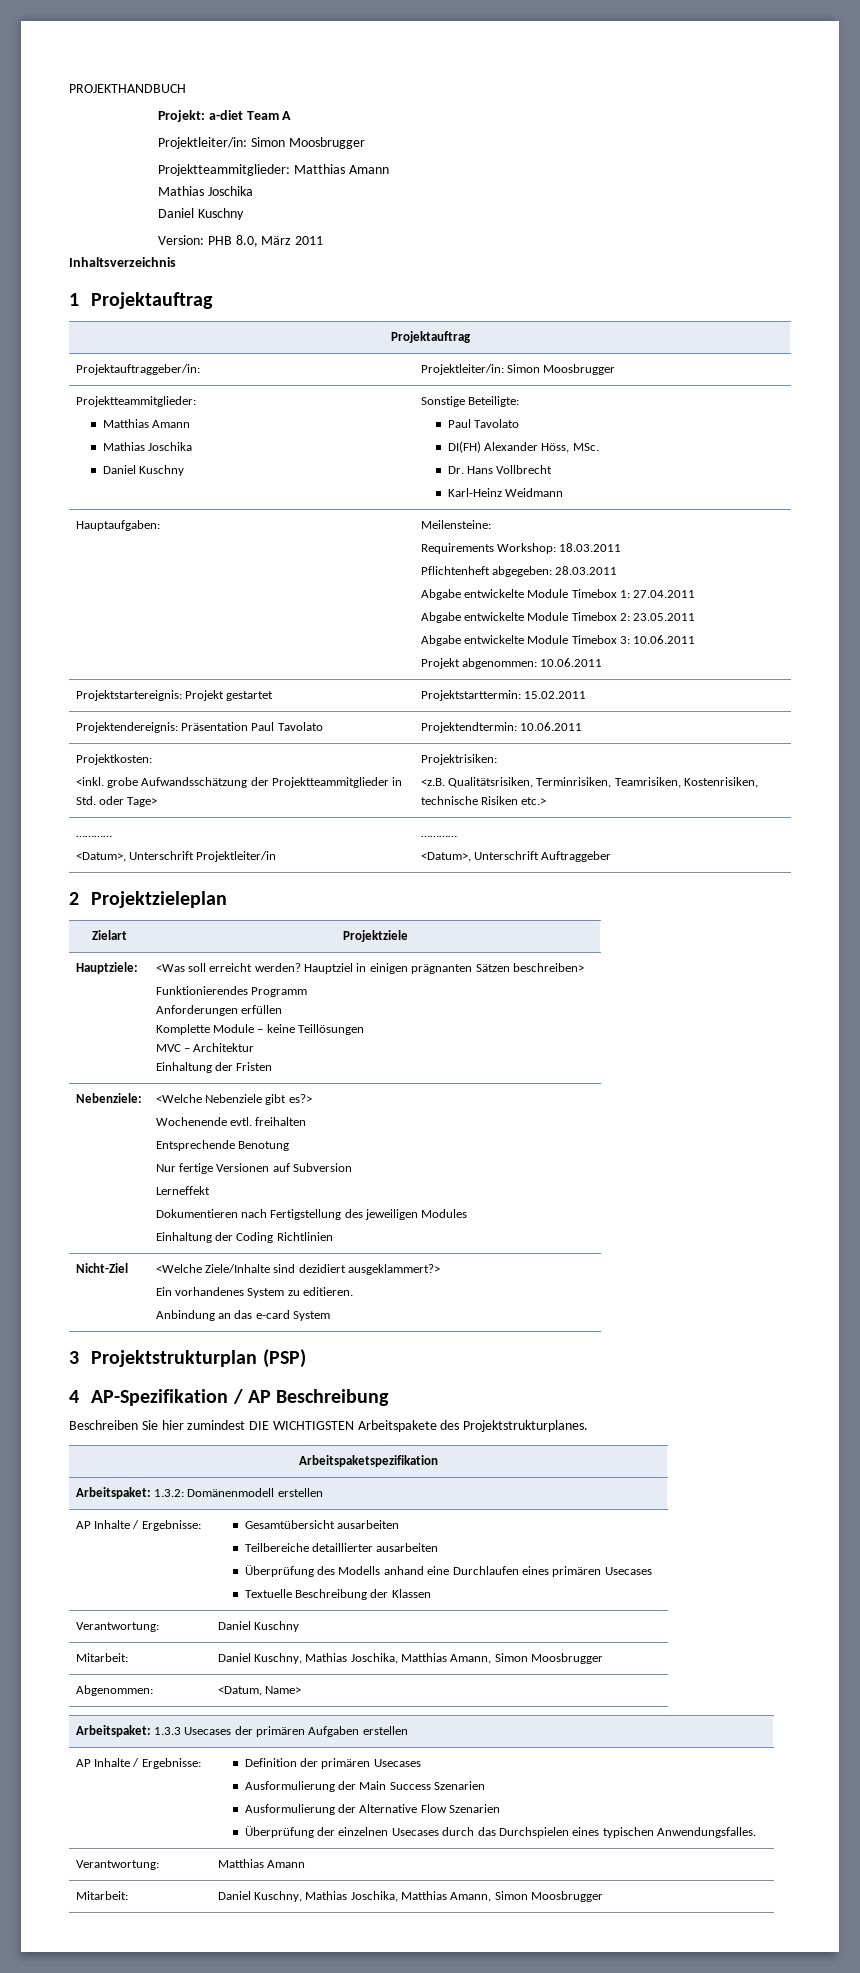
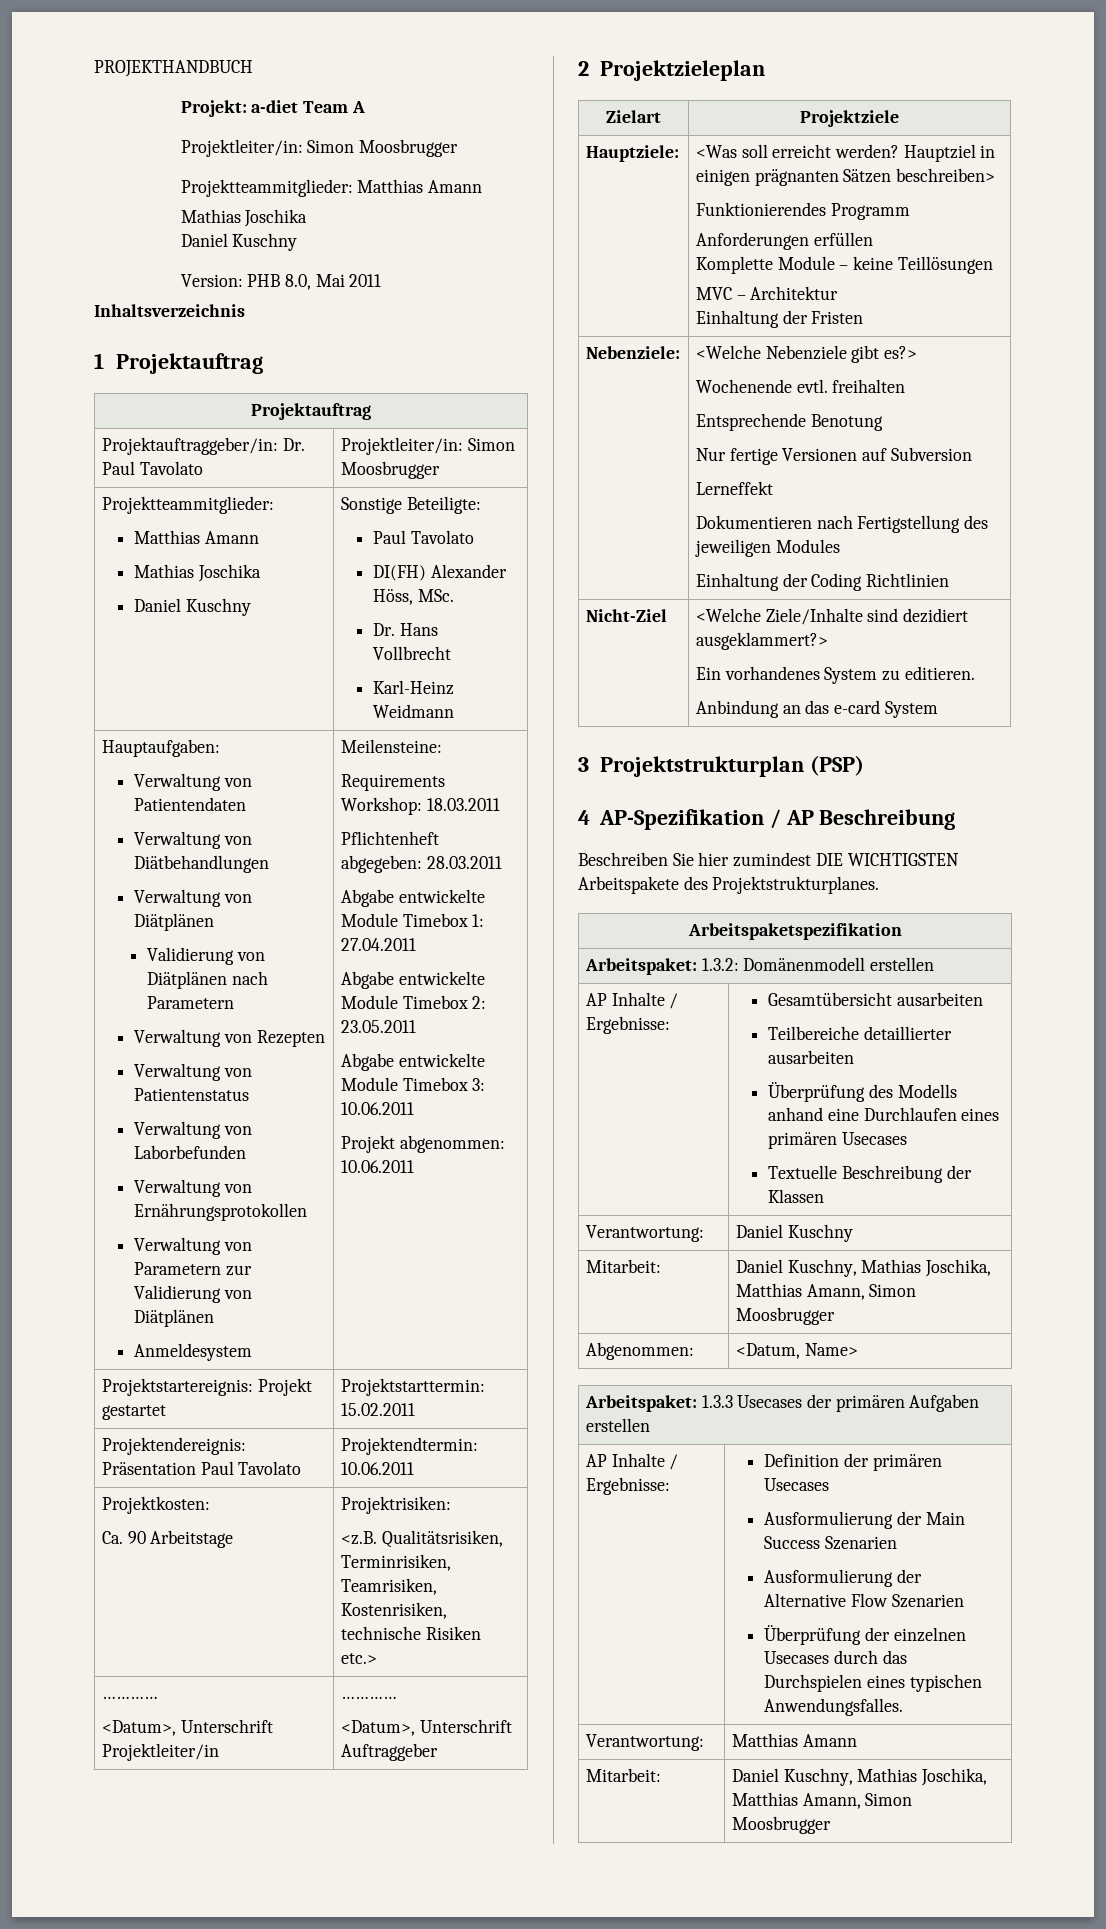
[261,236,292,245] März -> [315,274,345,287] Mai
(200, 369) none -> [282,438,305,451] [101,461,203,475] Dr. Paul Tavolato
(160, 525) none -> [134,773,252,791] [134,797,247,811] [134,831,252,849] [134,855,270,873] [134,889,252,907] [134,913,215,931] [147,947,265,965] [147,971,268,989] [147,996,235,1009] [134,1029,325,1047] [134,1063,252,1081] [134,1088,250,1101] [134,1121,252,1139] [134,1145,247,1159] [134,1179,252,1197] [134,1203,308,1221] [134,1237,252,1255] [134,1262,252,1276] [134,1285,252,1303] [134,1309,215,1327] [134,1343,253,1361] // Verwaltung von Patientendaten // Verwaltung von Diätbehandlungen // Verwaltung von Diätplänen // Validierung von Diätplänen nach Parametern // Verwaltung von Rezepten // Verwaltung von Patientenstatus // Verwaltung von Laborbefunden // Verwaltung von Ernährungsprotokollen // Verwaltung von Parametern zur Validierung von Diätplänen // Anmeldesystem
[75,777,403,788] [75,796,158,807] <inkl. grobe Aufwandsschätzung der Projektteammitglieder in Std. oder Tage> -> [101,1530,234,1548] Ca. 90 Arbeitstage

